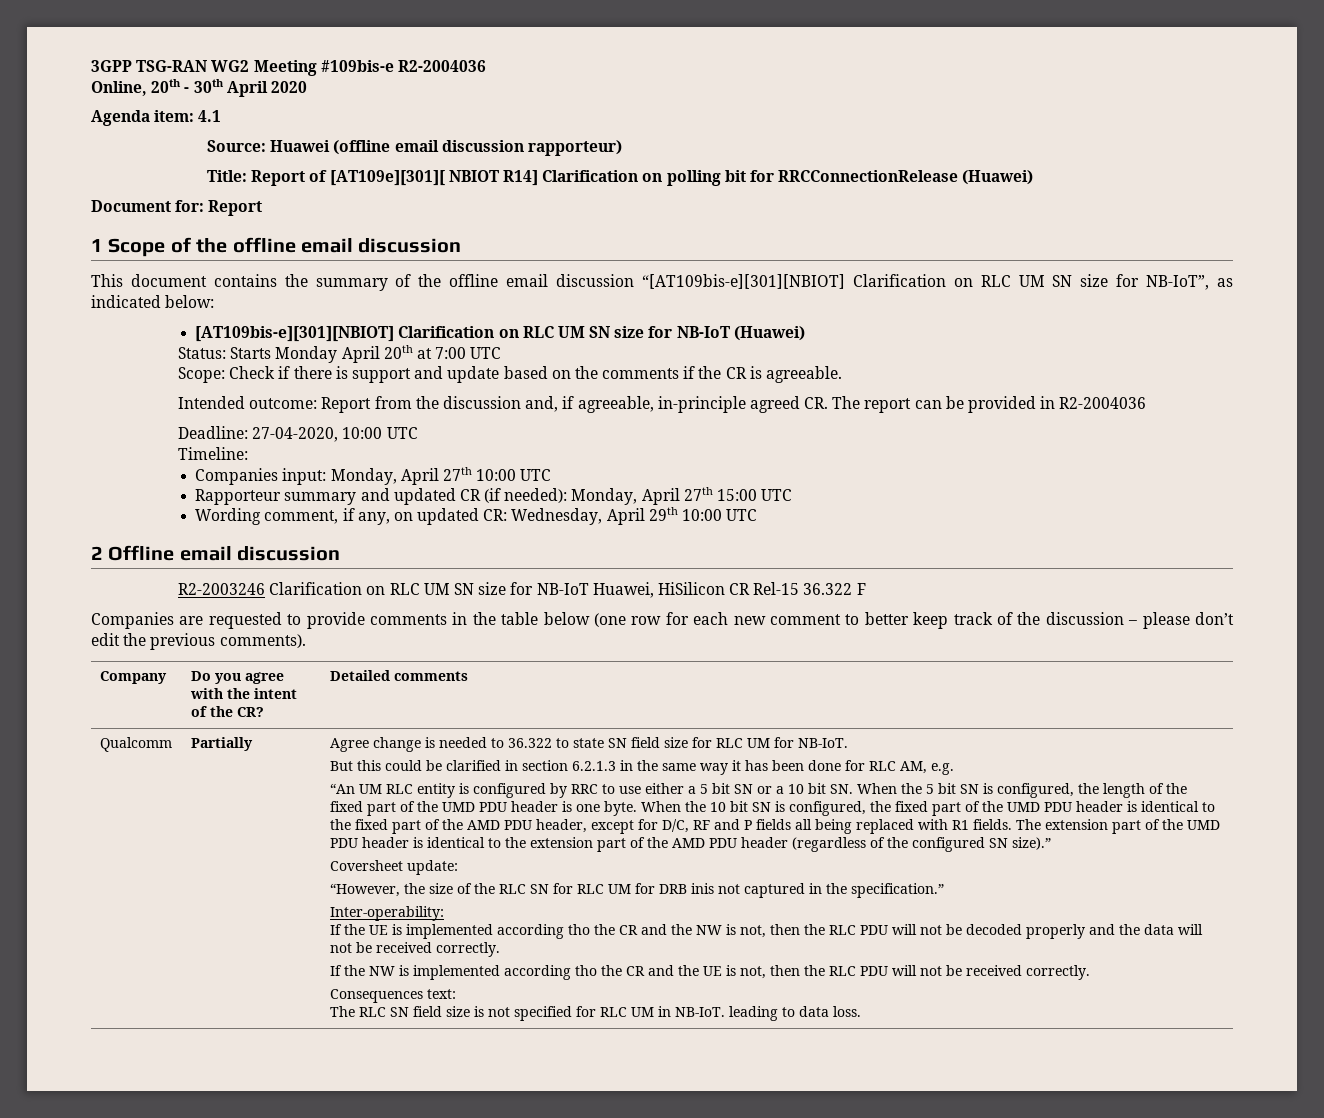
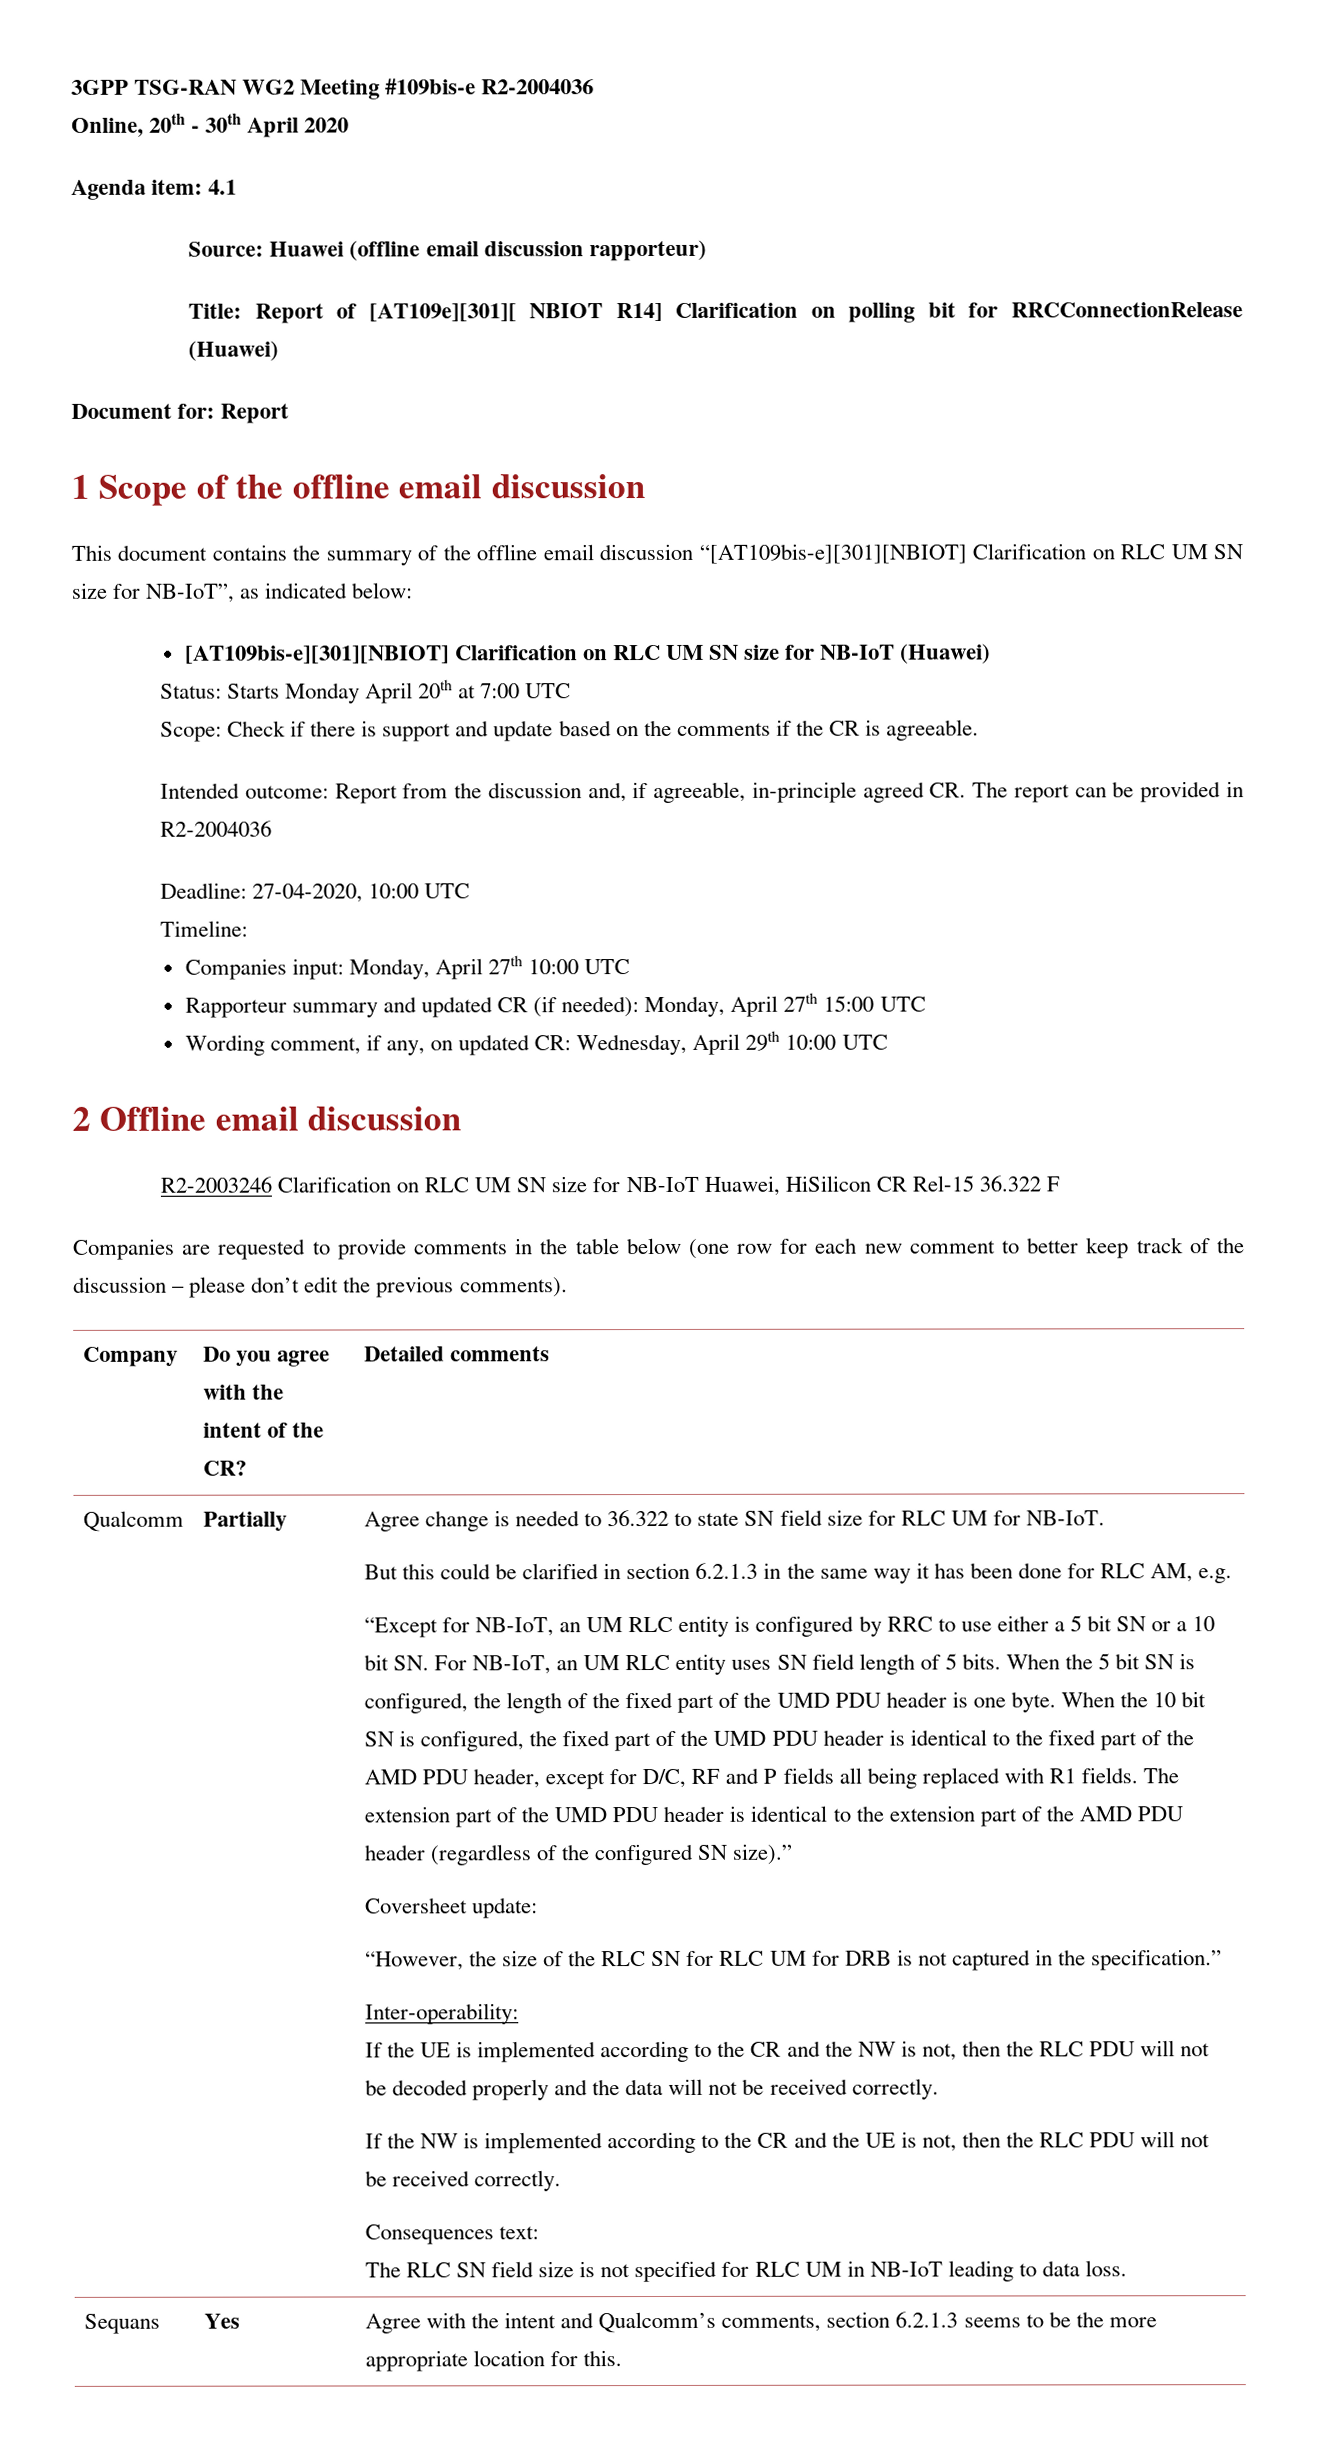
[330,783,356,794] “An -> [363,1617,582,1638] “Except for NB-IoT, an
(854, 789) none -> [434,1653,1001,1675] For NB-IoT, an UM RLC entity uses SN field length of 5 bits.
[691,883,715,894] inis -> [896,1949,913,1966] is
[568,924,591,935] tho -> [694,2043,713,2057] to
[575,965,598,976] tho -> [701,2134,720,2148] to
[675,1007,726,1017] NB-IoT. -> [869,2261,943,2277] NB-IoT
(862, 1011) none -> [83,2313,160,2334] [203,2313,240,2329] [364,2311,1157,2334] [364,2350,623,2372] // Sequans | Yes | Agree with the intent and Qualcomm’s comments, section 6.2.1.3 seems to be the more appropriate location for this.

